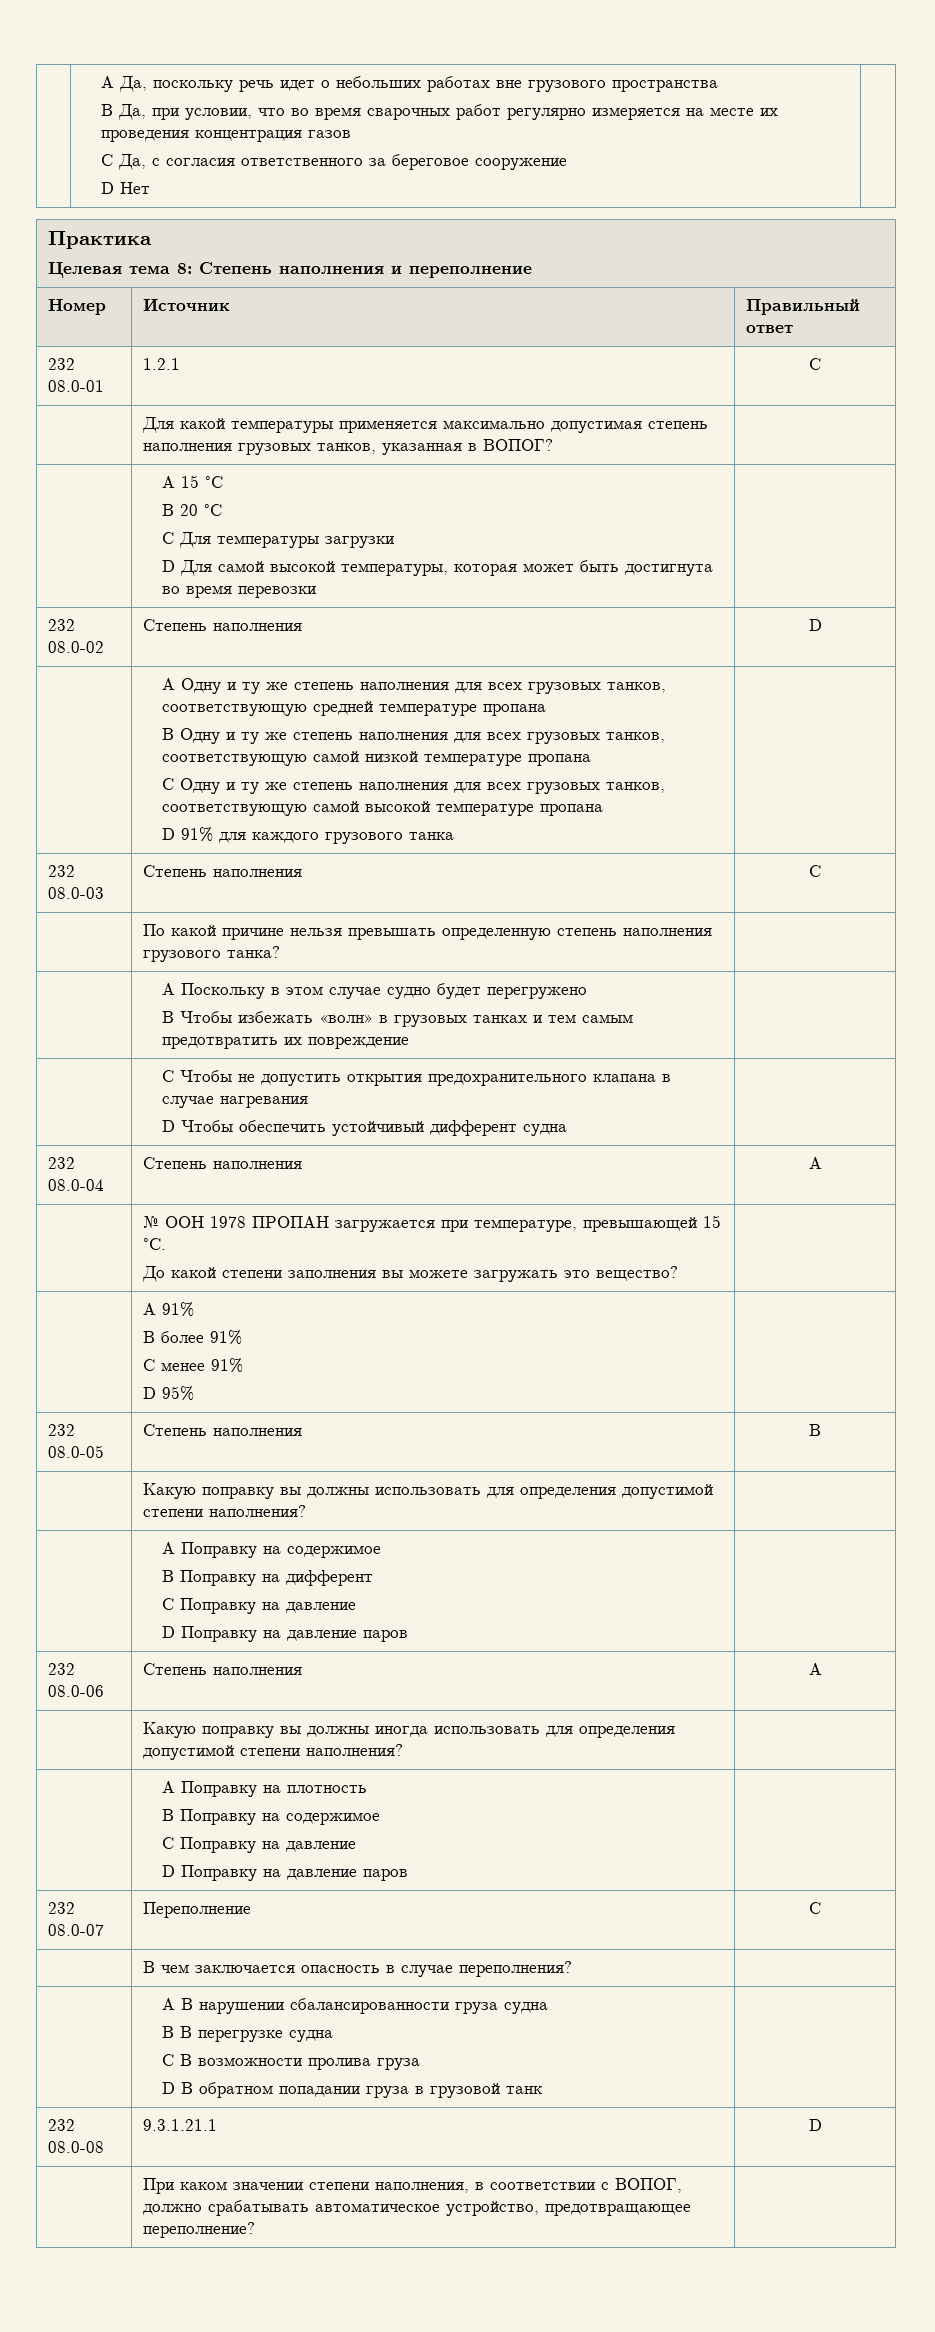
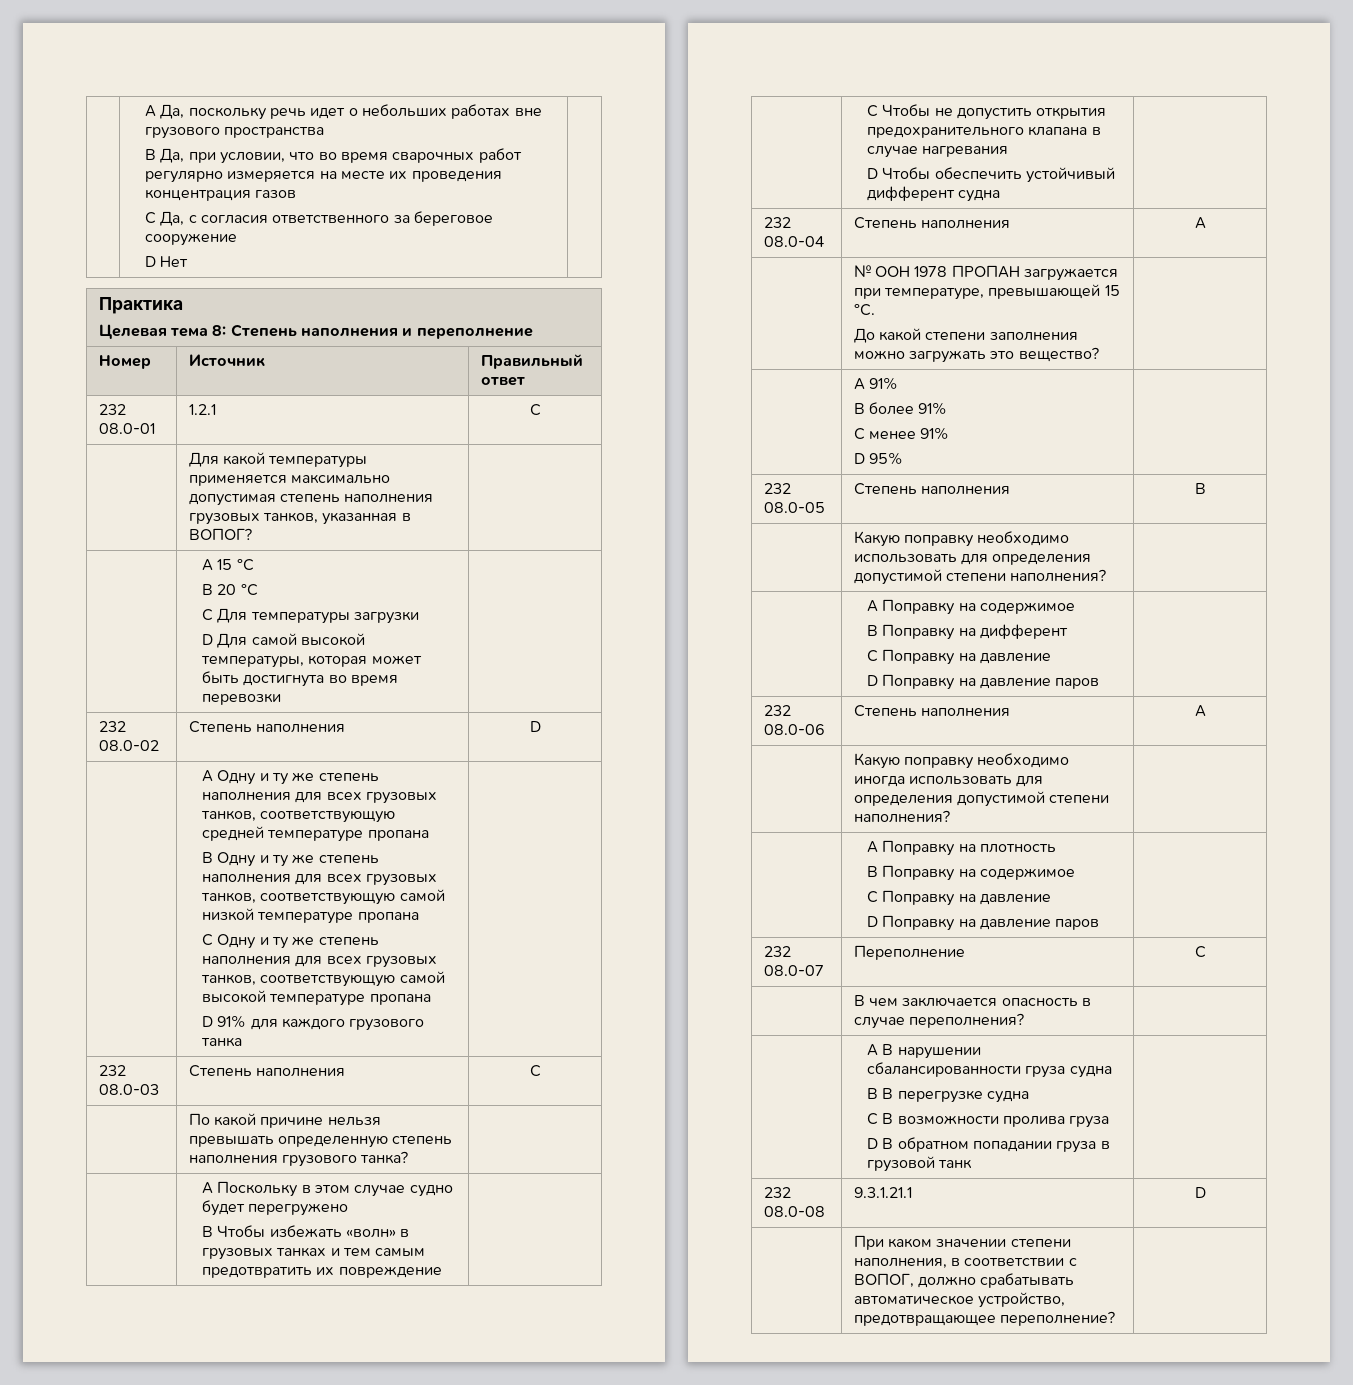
[382,1269,469,1278] вы можете -> [853,350,905,360] можно
[280,1487,370,1498] вы должны -> [977,531,1070,546] необходимо
[280,1726,370,1737] вы должны -> [977,753,1070,768] необходимо

